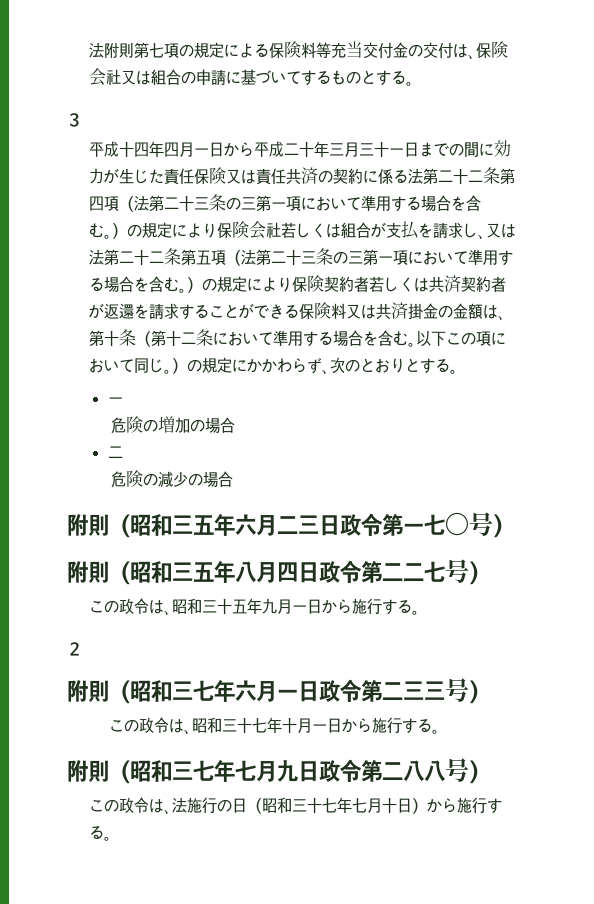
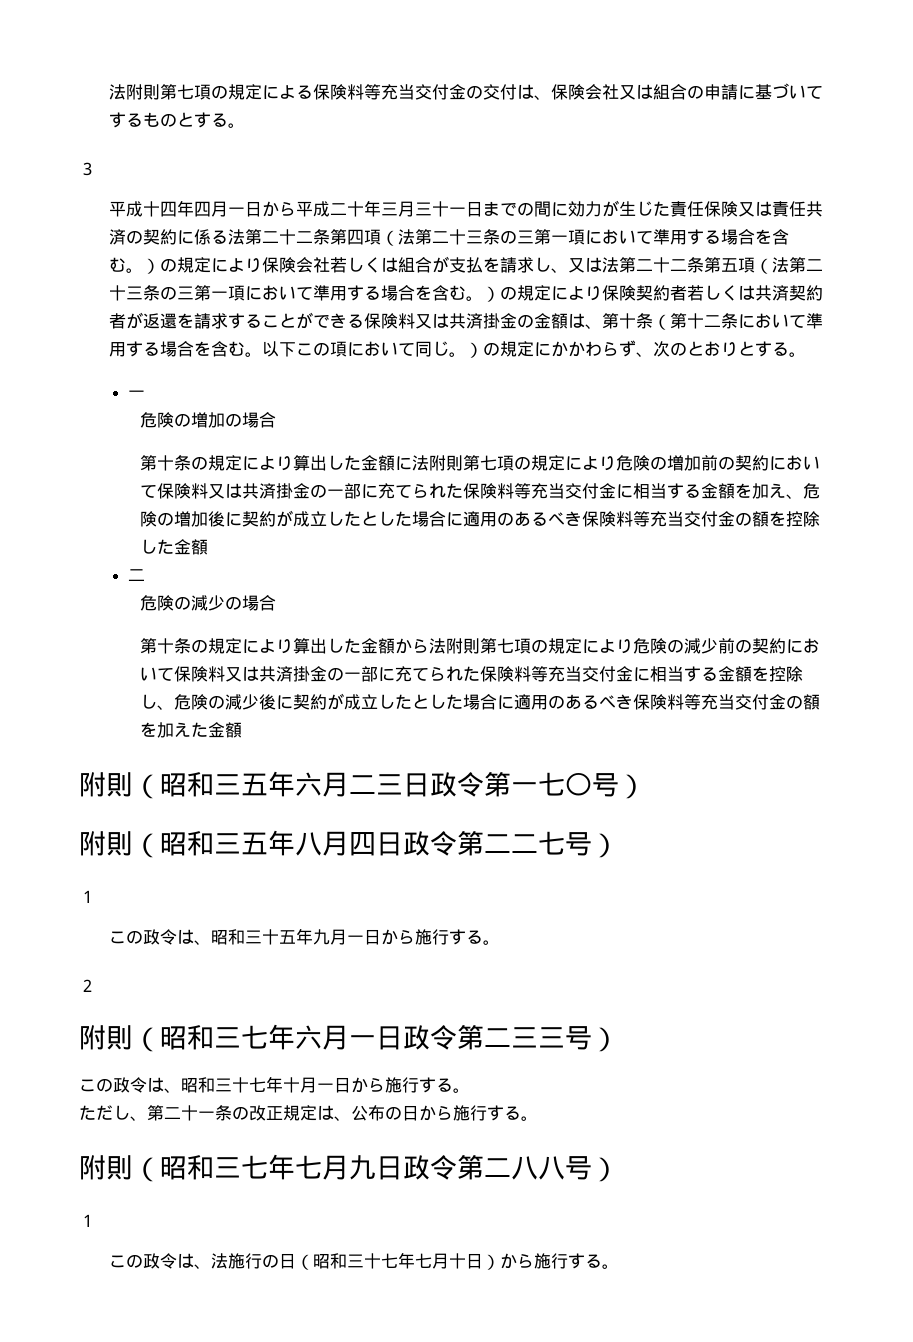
(236, 425) none -> [139,455,820,471] [139,483,820,499] [139,510,820,527] [139,539,208,555] // 第十条の規定により算出した金額に法附則第七項の規定により危険の増加前の契約において保険料又は共済掛金の一部に充てられた保険料等充当交付金に相当する金額を加え、危険の増加後に契約が成立したとした場合に適用のあるべき保険料等充当交付金の額を控除した金額
(234, 479) none -> [139,638,820,654] [139,666,803,682] [139,693,820,710] [139,722,242,738] // 第十条の規定により算出した金額から法附則第七項の規定により危険の減少前の契約において保険料又は共済掛金の一部に充てられた保険料等充当交付金に相当する金額を控除し、危険の減少後に契約が成立したとした場合に適用のあるべき保険料等充当交付金の額を加えた金額
(490, 573) none -> [79,890,96,903] // １
(440, 731) none -> [79,1105,538,1121] // ただし、第二十一条の改正規定は、公布の日から施行する。
(490, 772) none -> [79,1214,96,1227] // １

